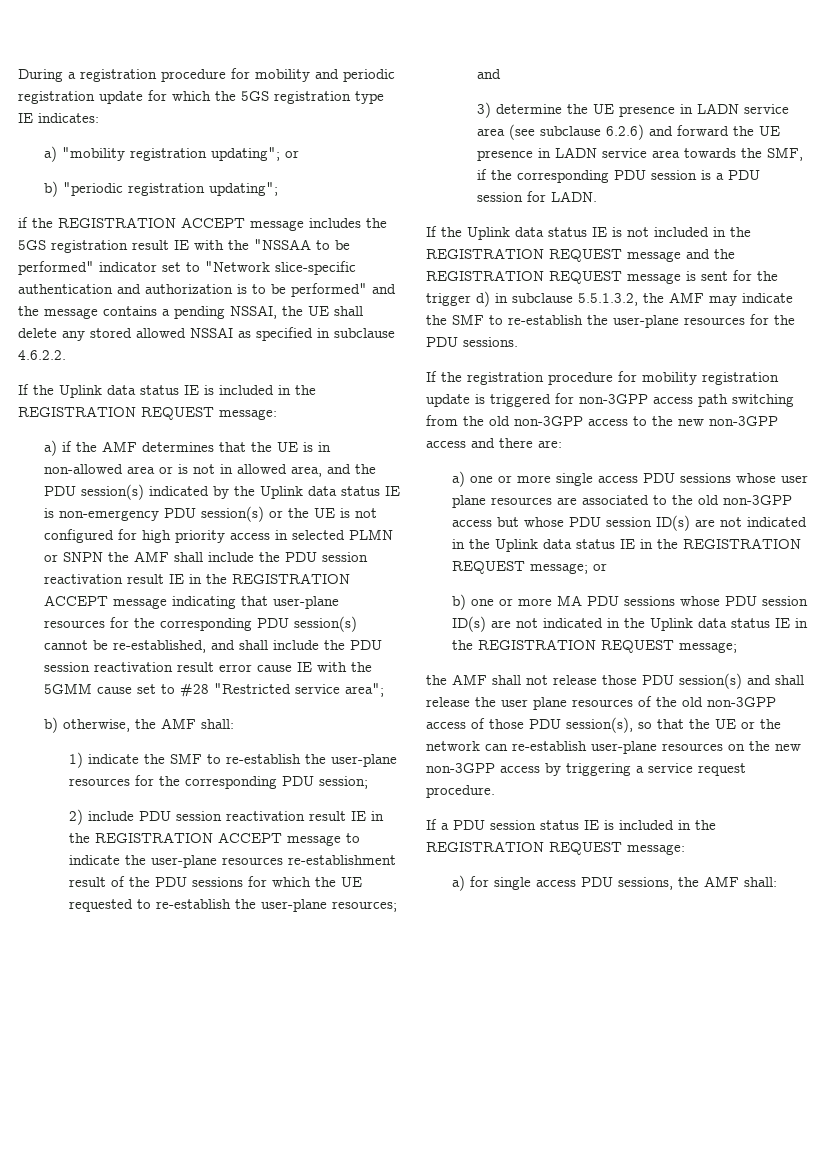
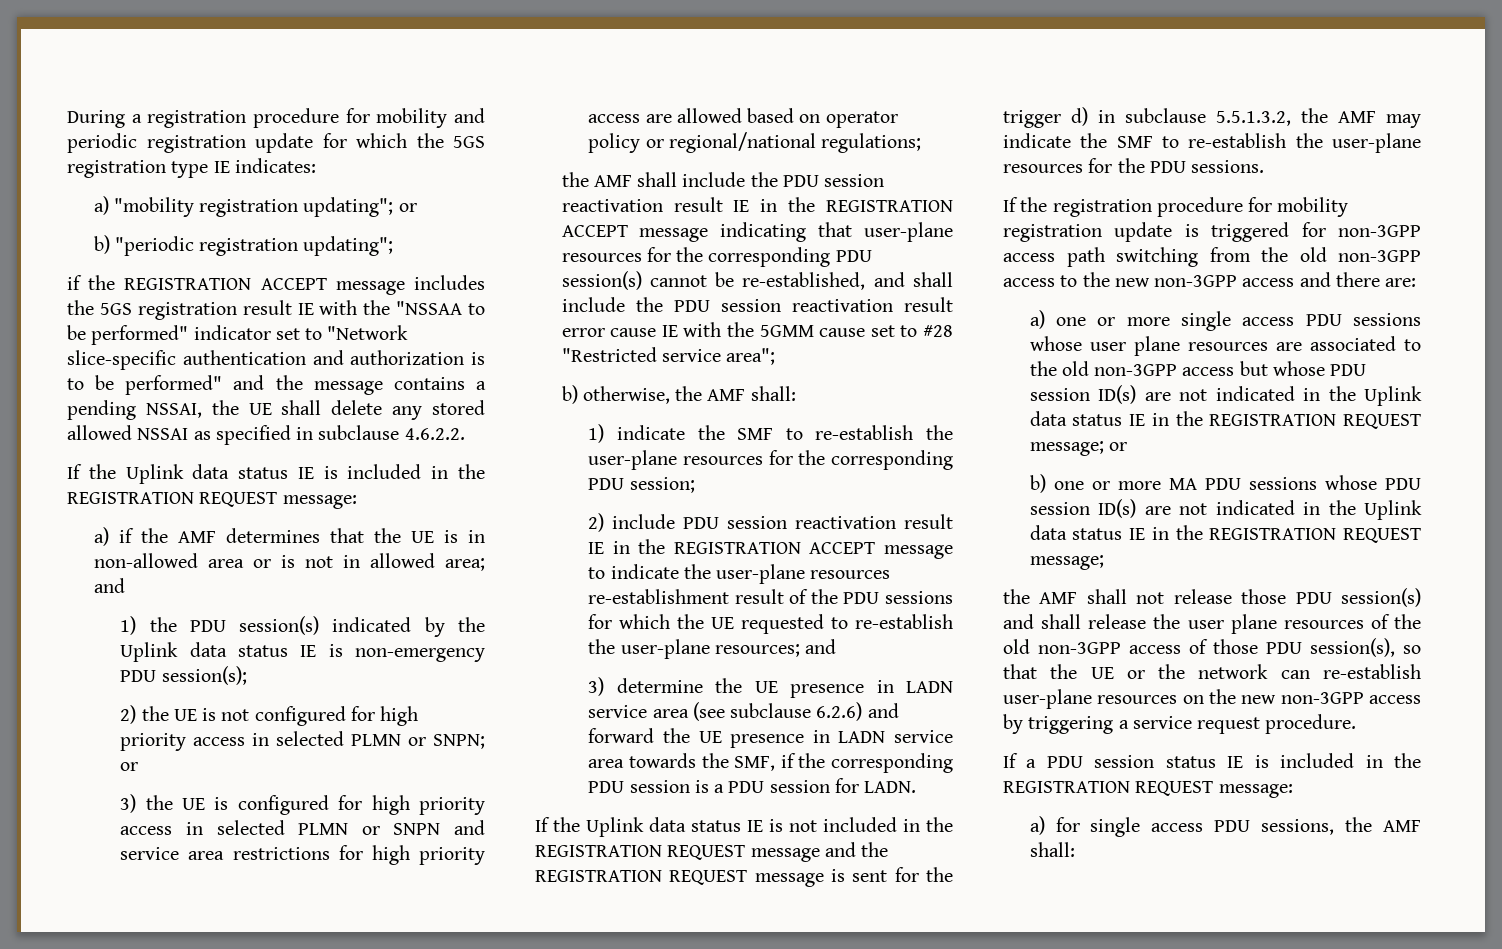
[290,464,351,477] area, and -> [445,558,485,571] [93,578,125,593] [120,616,137,635] area; and // 1)
[200,506,283,522] session(s) or -> [161,666,247,685] [120,705,137,724] session(s); // 2)
[62,552,103,562] SNPN -> [433,734,485,749] [120,762,139,771] [120,794,485,815] [120,820,485,835] [120,845,485,865] [588,108,898,128] [588,132,922,153] SNPN; or // 3) the UE is configured for high priority access in selected PLMN or SNPN and service area restrictions for high priority access are allowed based on operator policy or regional/national regulations; //

